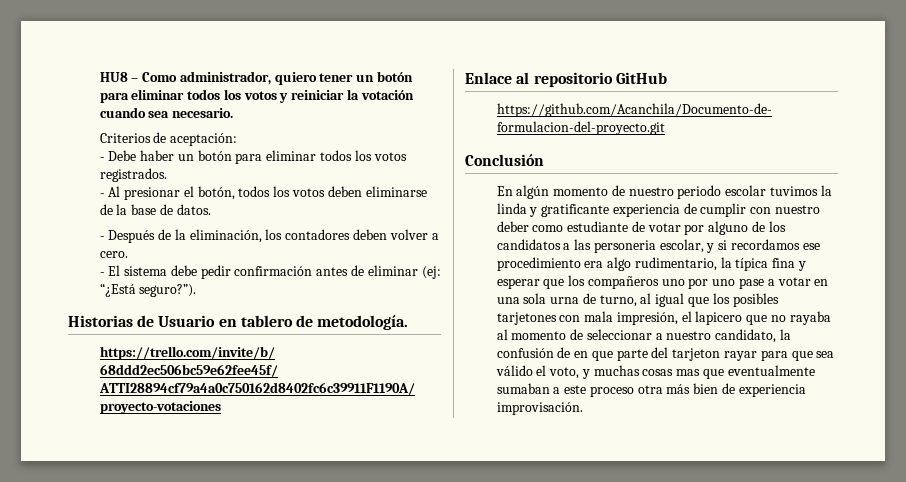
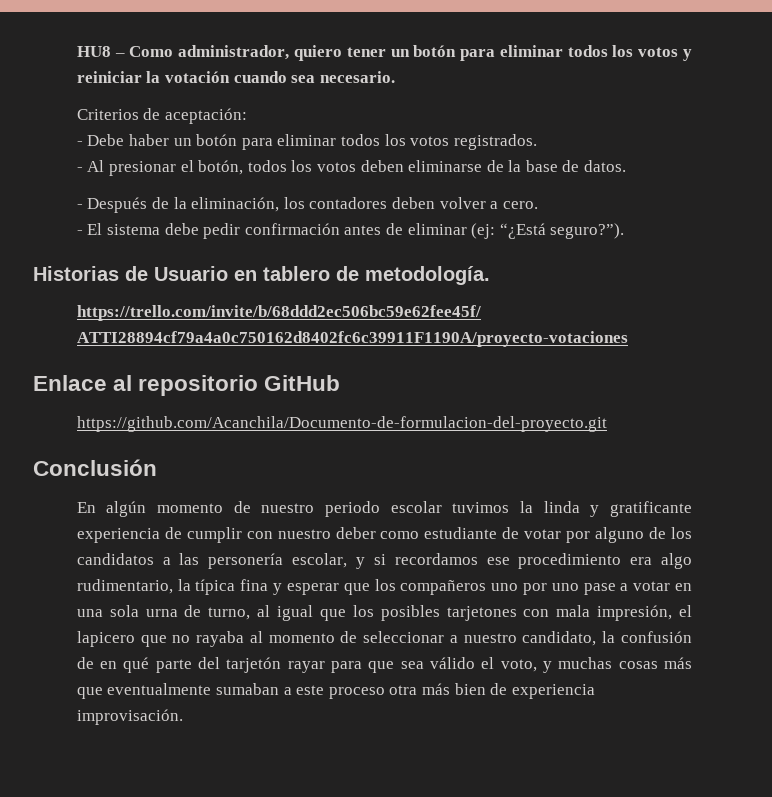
[593,240,656,253] personeria -> [208,553,284,569] personería
[591,351,613,361] que -> [123,657,150,673] qué
[672,348,721,361] tarjeton -> [226,657,282,673] tarjetón
[676,369,701,376] mas -> [664,657,692,669] más

